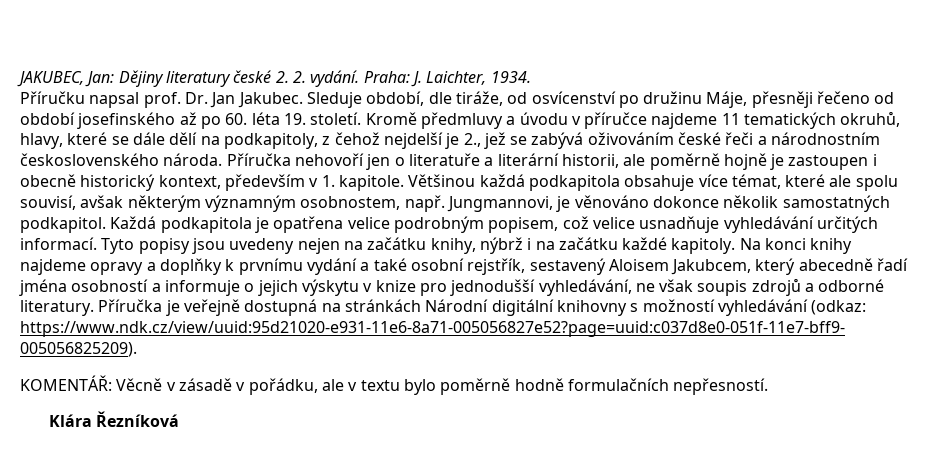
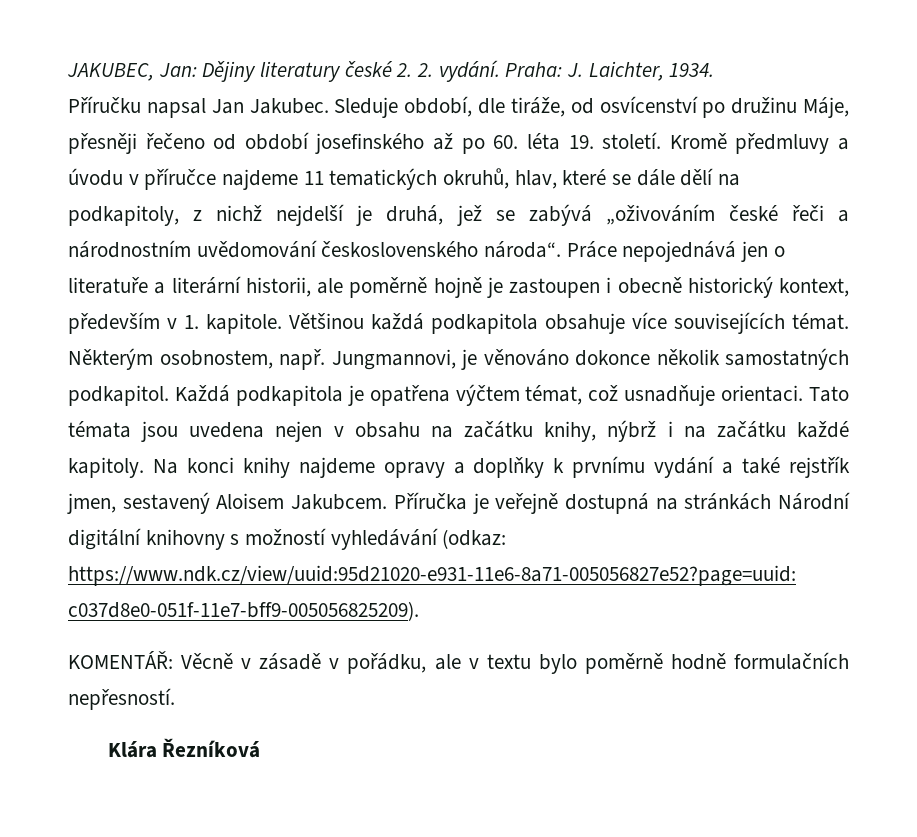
[143,92,208,108] prof. Dr. -> (206, 108) none
[20,133,63,149] hlavy, -> [514,170,557,189] hlav,
[334,132,380,145] čehož -> [216,205,263,221] nichž
[463,133,481,147] 2., -> [386,205,444,225] druhá,
[587,132,674,145] oživováním -> [605,204,715,225] „oživováním
[20,153,364,166] československého národa. Příručka nehovoří -> [196,240,737,262] uvědomování československého národa“. Práce nepojednává
[731,174,898,191] [20,195,296,212] témat, které ale spolu souvisí, avšak některým významným -> [674,312,849,334] [68,348,153,370] souvisejících témat. Některým
[347,216,878,233] [20,237,340,254] velice podrobným popisem, což velice usnadňuje vyhledávání určitých informací. Tyto popisy jsou uvedeny nejen -> [455,384,849,406] [68,421,420,442] výčtem témat, což usnadňuje orientaci. Tato témata jsou uvedena nejen v obsahu
[410,258,909,275] [19,278,885,296] [20,300,94,316] osobní rejstřík, sestavený Aloisem Jakubcem, který abecedně řadí jména osobností a informuje o jejich výskytu v knize pro jednodušší vyhledávání, ne však soupis zdrojů a odborné literatury. -> [788,456,850,478] [67,492,388,514] rejstřík jmen, sestavený Aloisem Jakubcem.

